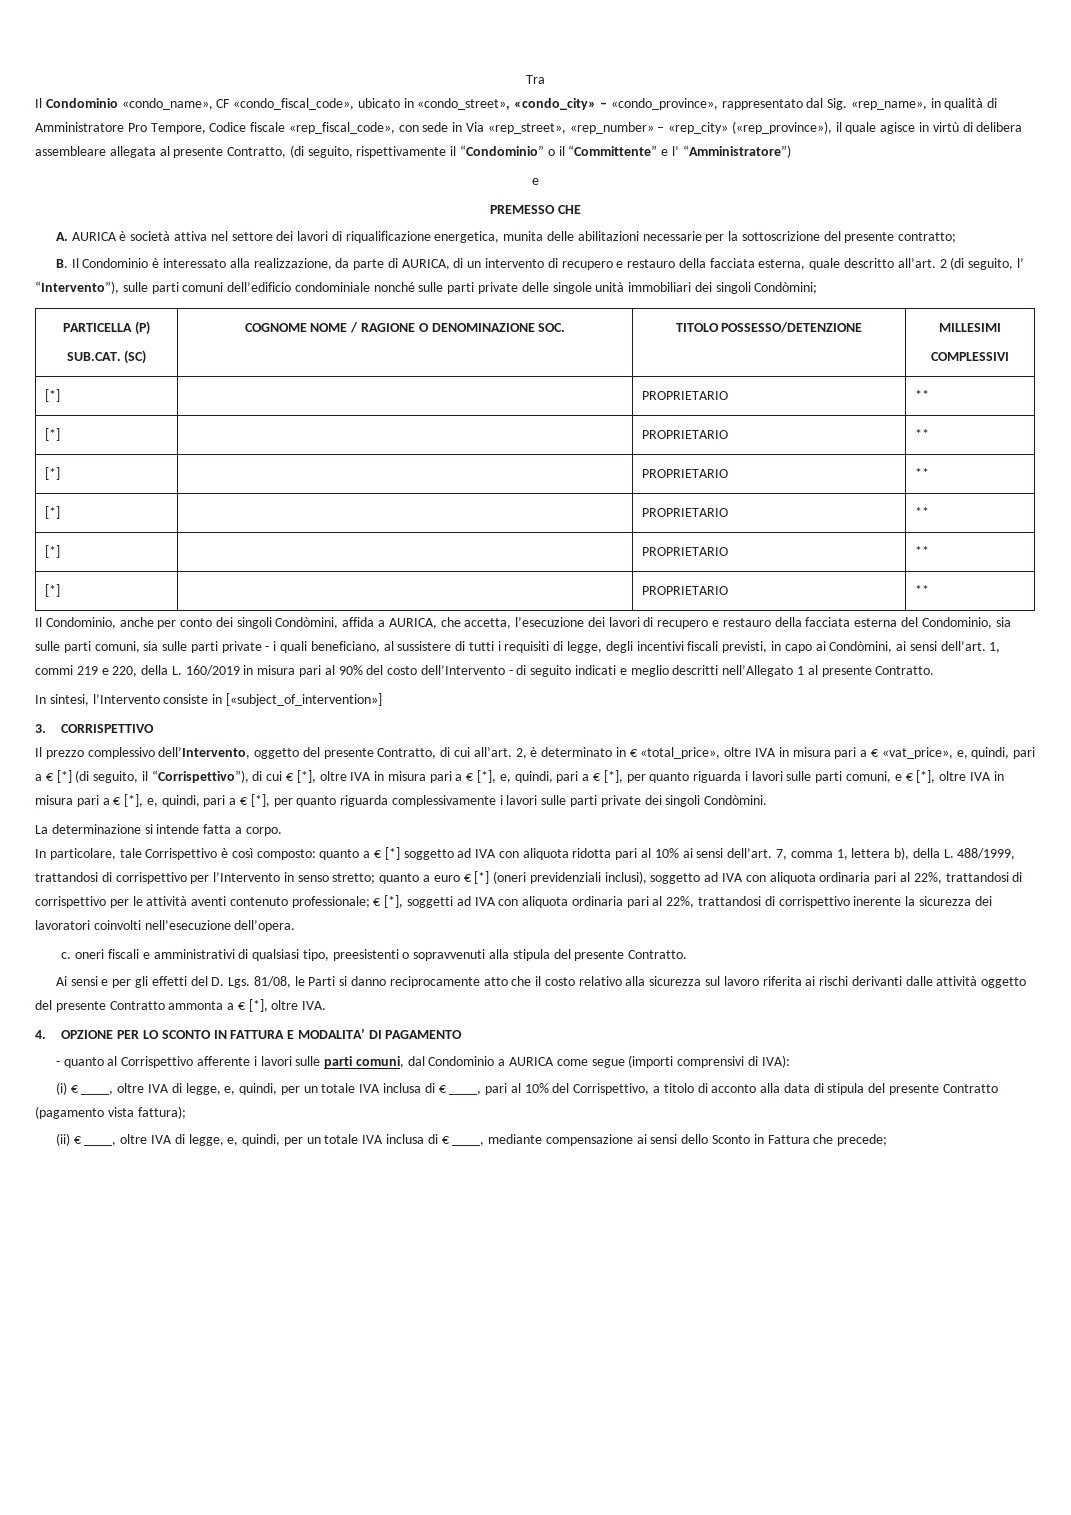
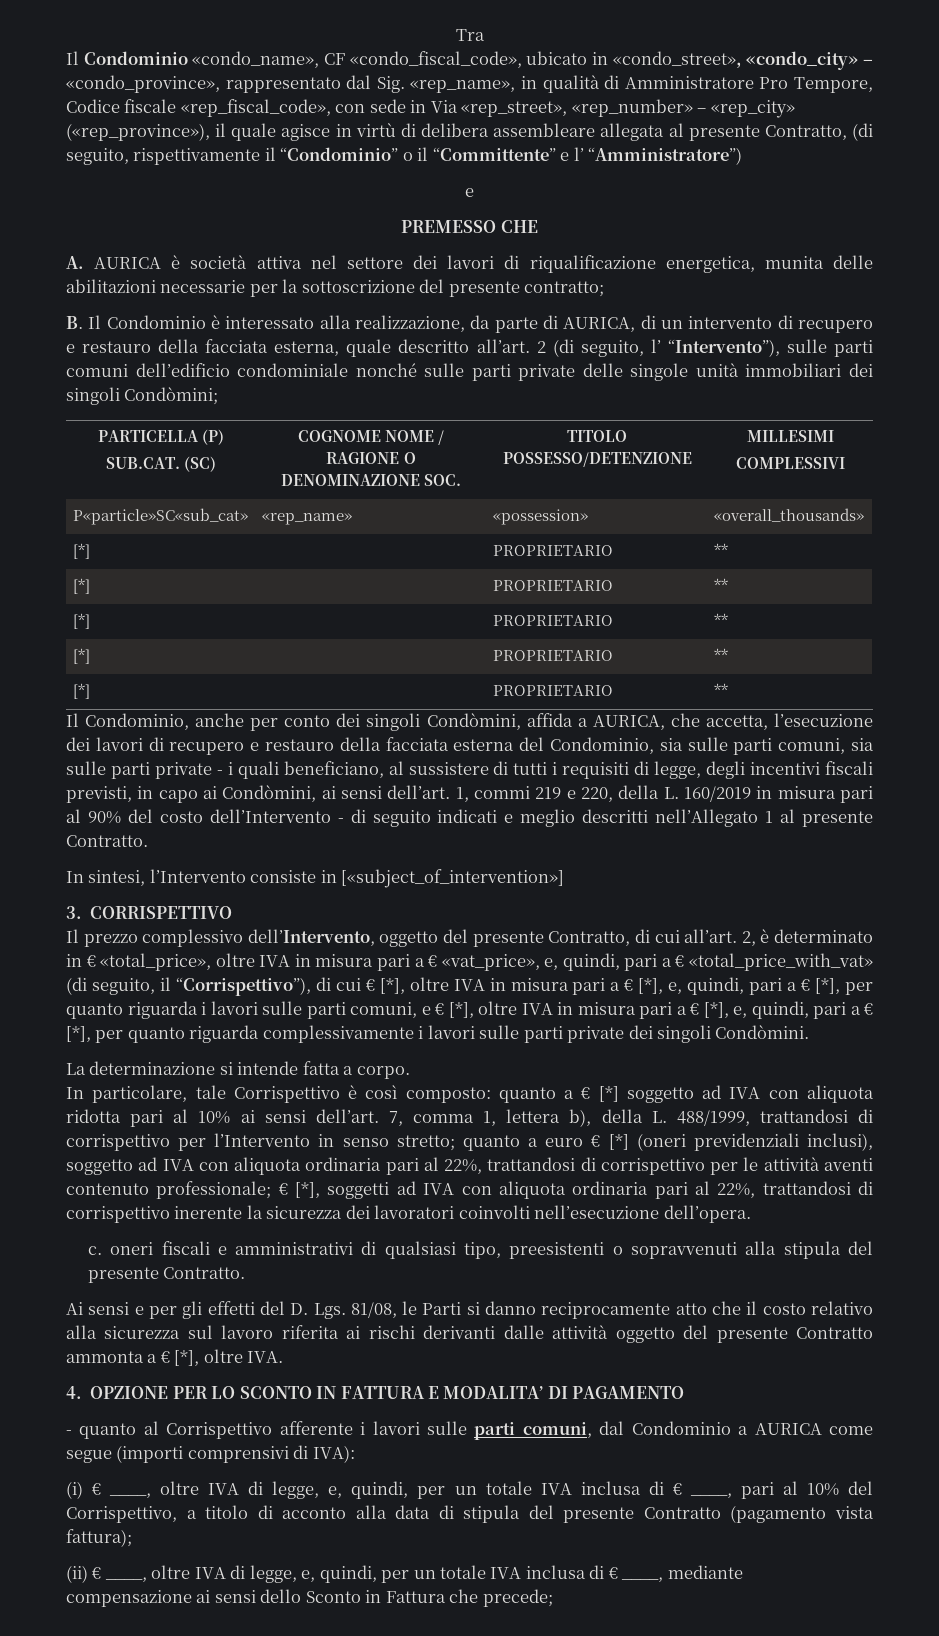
[44,389,60,402] [641,391,728,400] [914,390,929,400] [*] | | PROPRIETARIO | ** -> [72,508,248,525] [261,513,352,525] [492,509,588,525] [713,508,864,522] P«particle»SC«sub_cat» | «rep_name» | «possession» | «overall_thousands»
[56,770,72,783] [*] -> [689,953,873,971] «total_price_with_vat»

